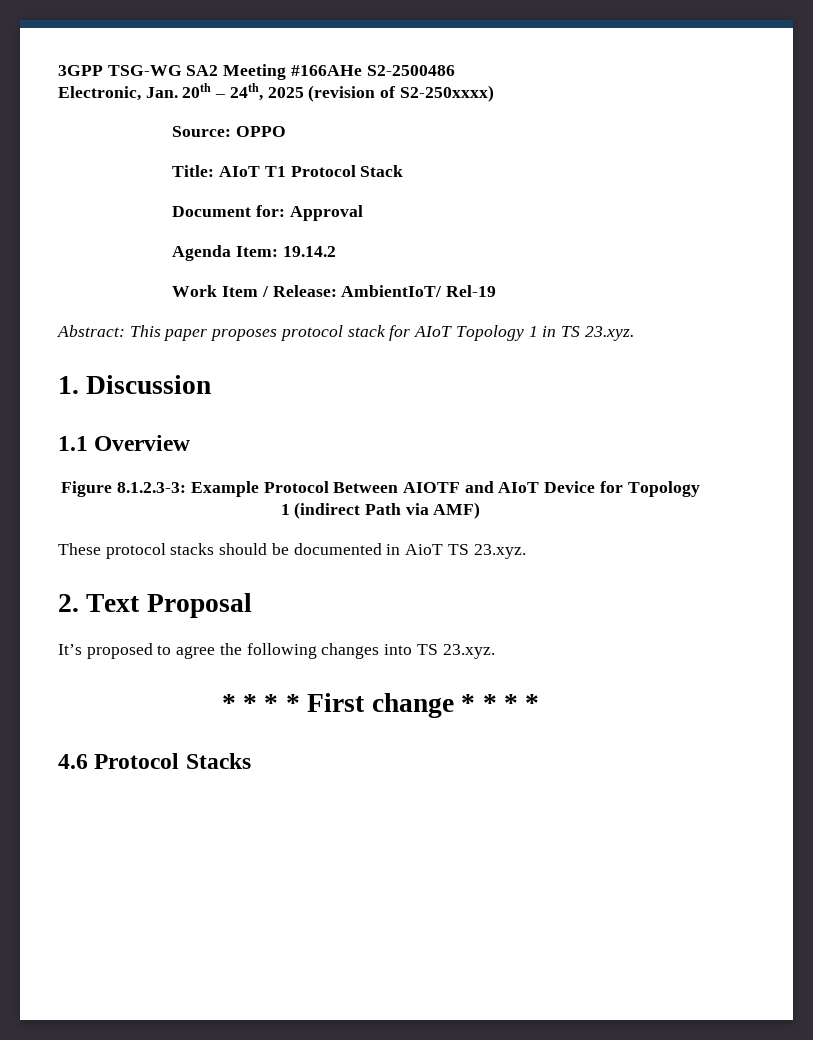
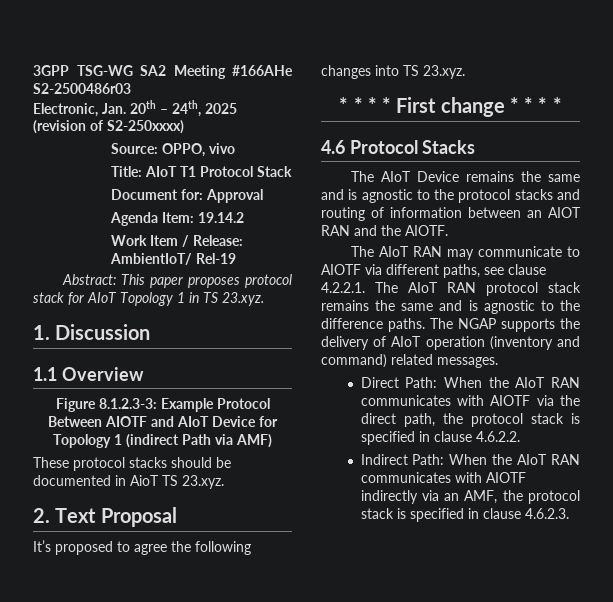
[366,65,455,76] S2-2500486 -> [33,83,131,94] S2-2500486r03
[236,126,287,137] OPPO -> [161,143,235,157] OPPO, vivo
(251, 761) none -> [350,171,580,182] [321,189,580,203] [321,207,581,221] [321,225,448,236] [350,246,580,260] [321,264,546,278] [321,282,581,296] [321,300,580,314] [321,318,580,332] [321,336,580,350] [321,354,498,368] [360,377,580,388] [360,395,580,406] [360,413,580,427] [360,431,520,445] [360,454,580,465] [360,472,526,483] [360,490,580,504] [360,508,569,522] // The AIoT Device remains the same and is agnostic to the protocol stacks and routing of information between an AIOT RAN and the AIOTF. // The AIoT RAN may communicate to AIOTF via different paths, see clause 4.2.2.1. The AIoT RAN protocol stack remains the same and is agnostic to the difference paths. The NGAP supports the delivery of AIoT operation (inventory and command) related messages. // Direct Path: When the AIoT RAN communicates with AIOTF via the direct path, the protocol stack is specified in clause 4.6.2.2. // Indirect Path: When the AIoT RAN communicates with AIOTF indirectly via an AMF, the protocol stack is specified in clause 4.6.2.3.

